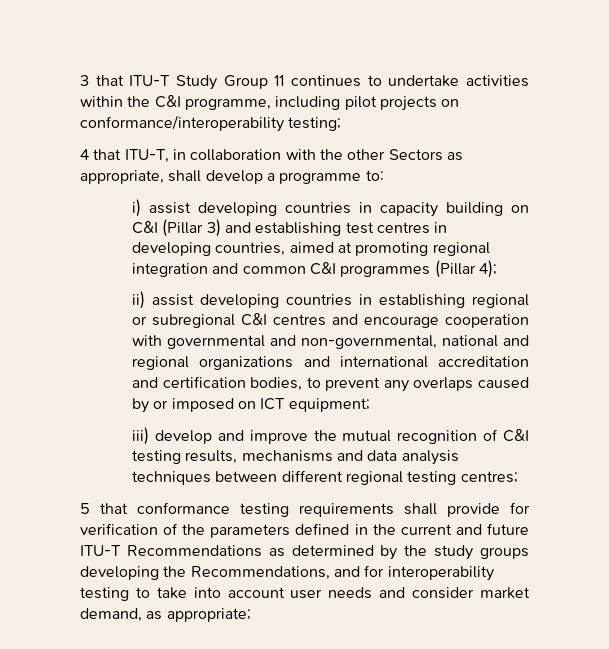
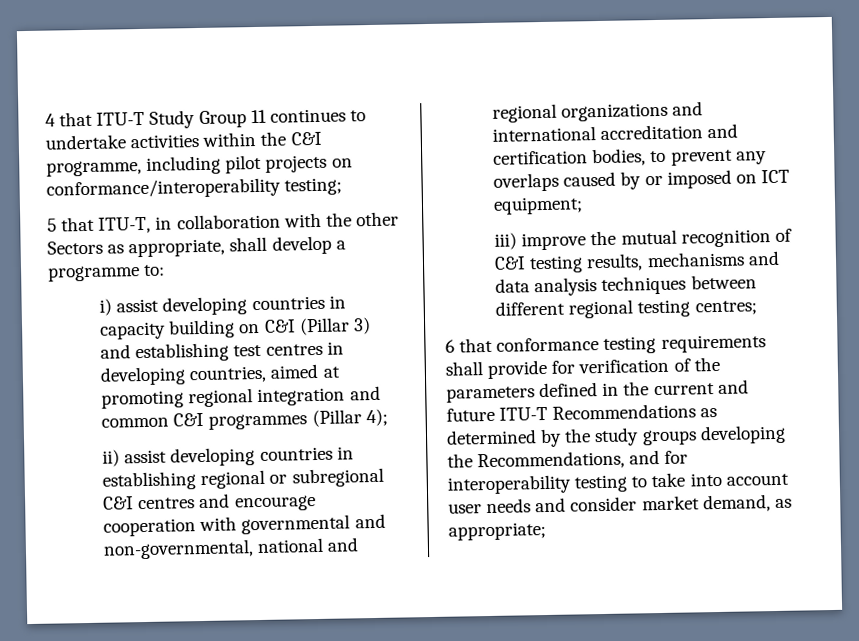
[80,75,89,86] 3 -> [45,113,56,127] 4
[80,149,89,160] 4 -> [47,218,57,232] 5
[155,430,244,444] develop and -> (518, 241) none
[80,503,90,514] 5 -> [445,339,455,353] 6

